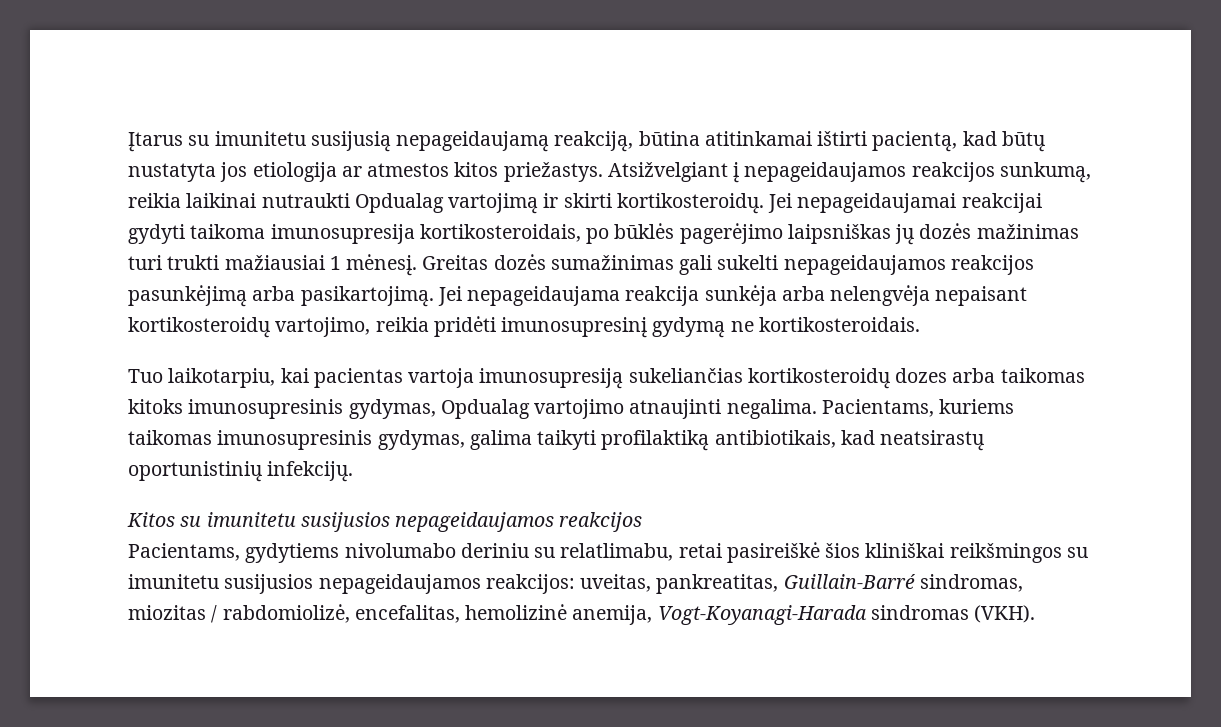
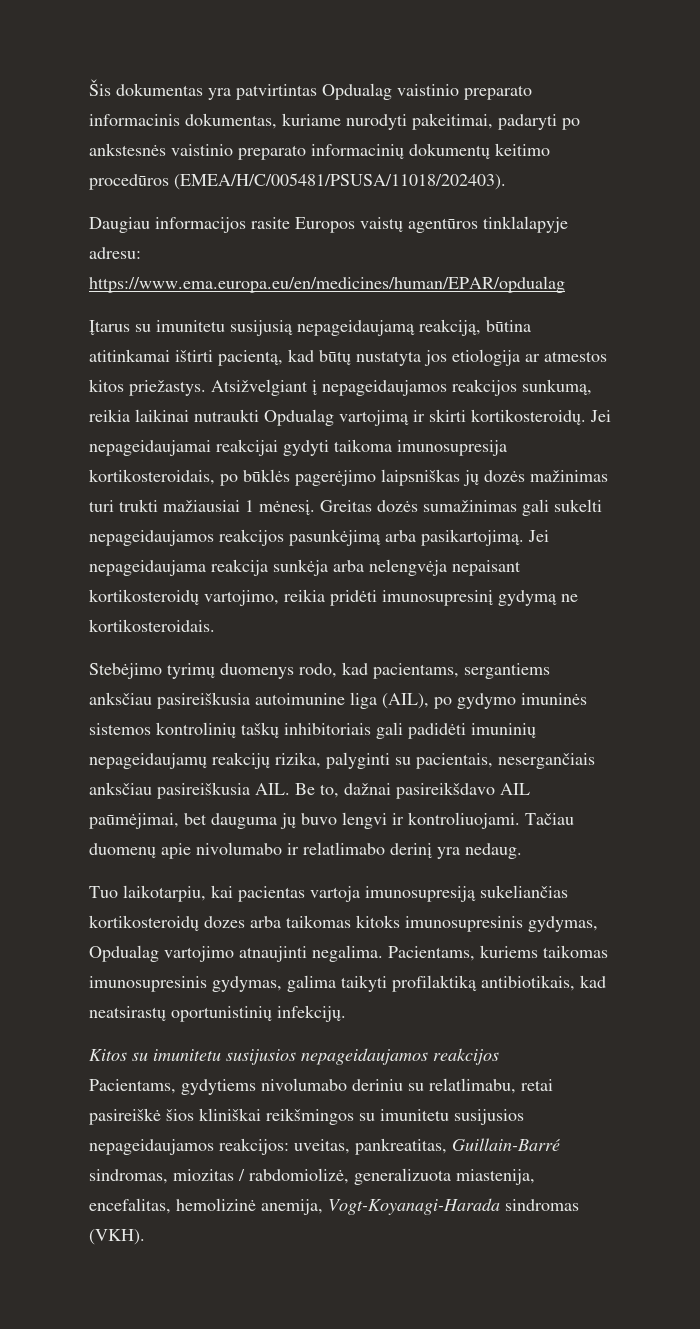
(128, 142) none -> [89,79,532,100] [89,113,580,130] [89,143,550,160] [89,173,506,190] [89,216,568,233] [89,247,141,259] [89,276,565,293] Šis dokumentas yra patvirtintas Opdualag vaistinio preparato informacinis dokumentas, kuriame nurodyti pakeitimai, padaryti po ankstesnės vaistinio preparato informacinių dokumentų keitimo procedūros (EMEA/H/C/005481/PSUSA/11018/202403). // Daugiau informacijos rasite Europos vaistų agentūros tinklalapyje adresu: https://www.ema.europa.eu/en/medicines/human/EPAR/opdualag //
(920, 324) none -> [89,662,550,679] [89,692,587,709] [89,722,536,739] [89,752,595,769] [89,782,530,799] [89,812,574,829] [89,842,522,859] // Stebėjimo tyrimų duomenys rodo, kad pacientams, sergantiems anksčiau pasireiškusia autoimunine liga (AIL), po gydymo imuninės sistemos kontrolinių taškų inhibitoriais gali padidėti imuninių nepageidaujamų reakcijų rizika, palyginti su pacientais, nesergančiais anksčiau pasireiškusia AIL. Be to, dažnai pasireikšdavo AIL paūmėjimai, bet dauguma jų buvo lengvi ir kontroliuojami. Tačiau duomenų apie nivolumabo ir relatlimabo derinį yra nedaug.
(350, 613) none -> [354,1168,535,1185] generalizuota miastenija,

